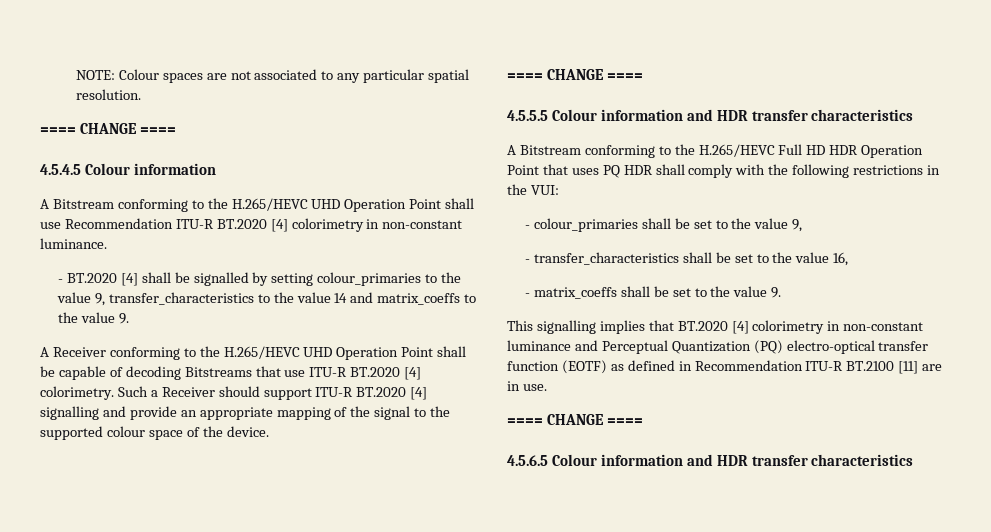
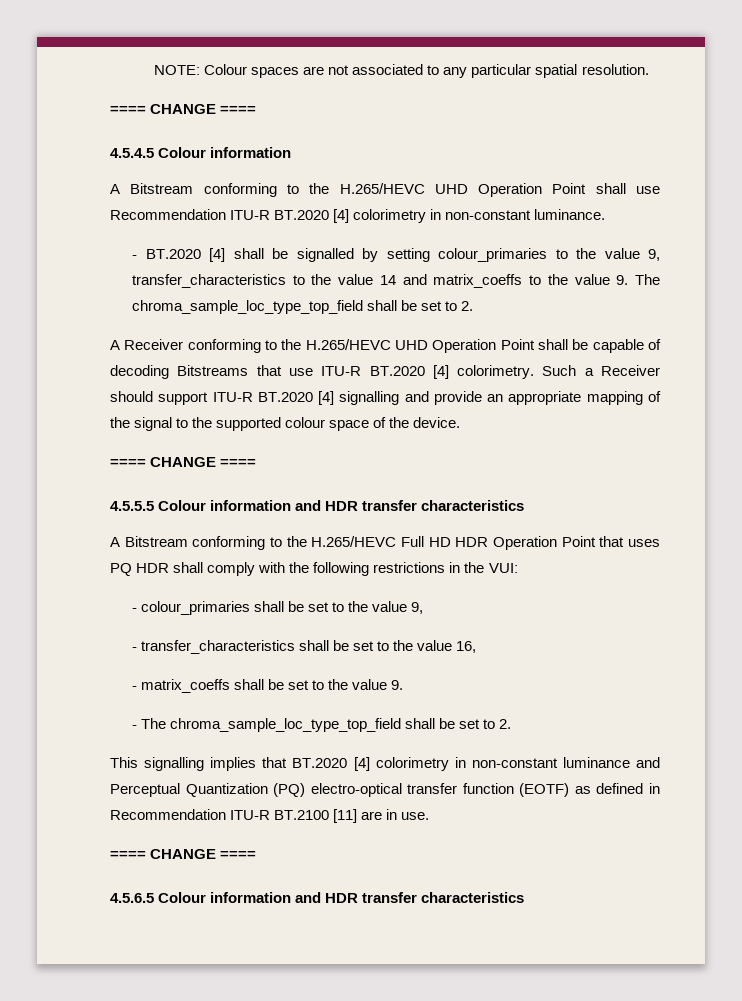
(129, 318) none -> [634,274,660,285] [132,300,474,314] The chroma_sample_loc_type_top_field shall be set to 2.
(782, 292) none -> [132,718,512,732] // - The chroma_sample_loc_type_top_field shall be set to 2.

